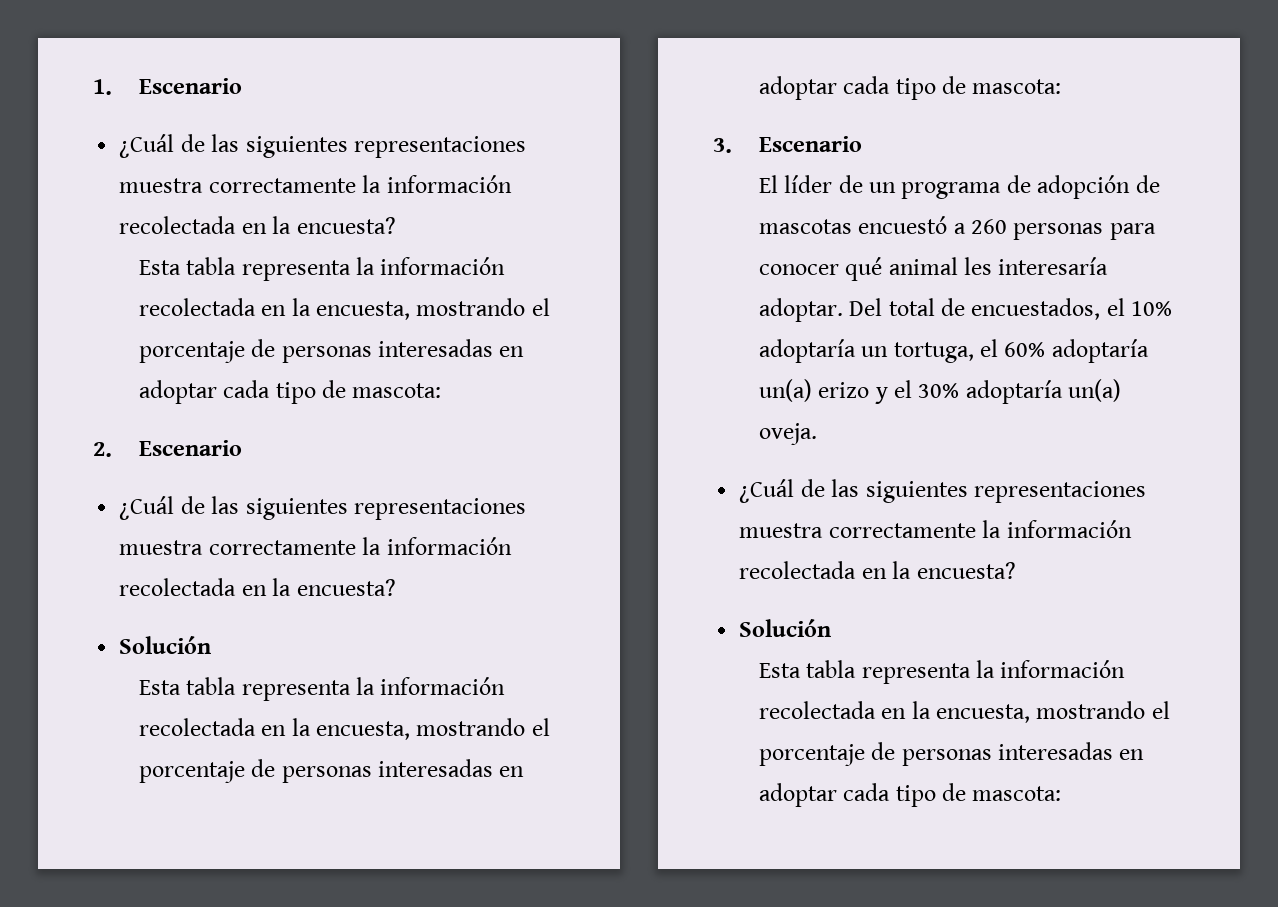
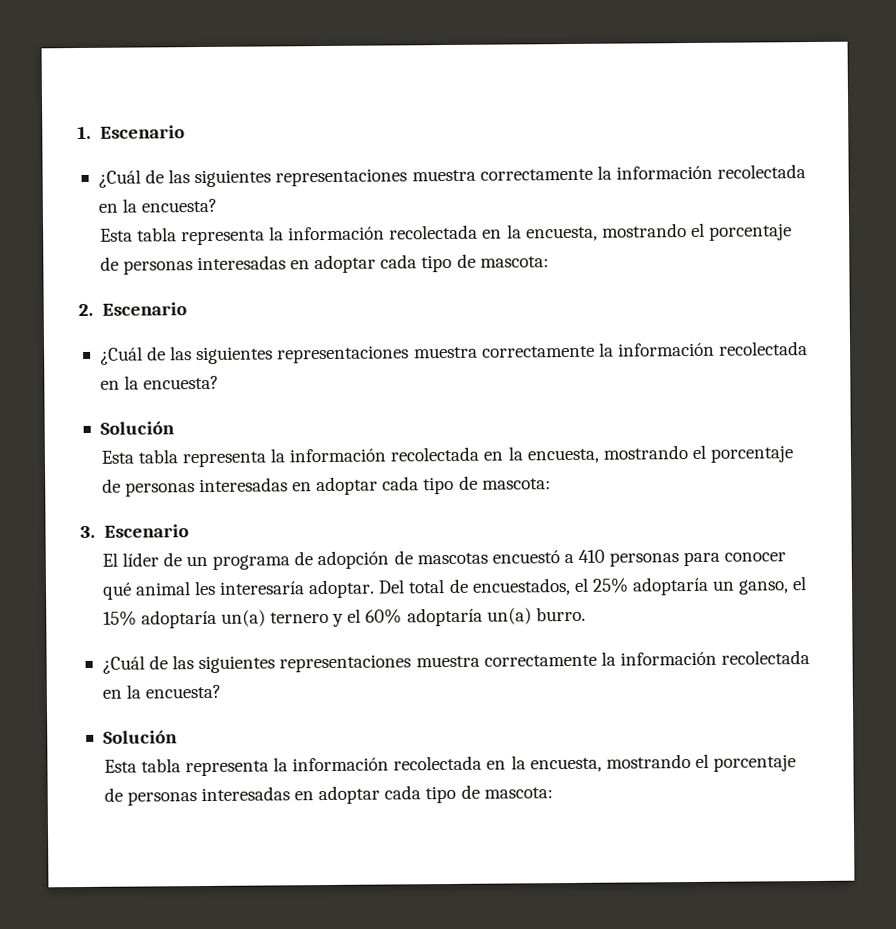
[971,219,1008,234] 260 -> [578,549,606,563] 410
[1131,301,1173,316] 10% -> [591,577,629,593] 25%
[893,339,1149,363] [758,379,1122,404] [758,423,817,445] tortuga, el 60% adoptaría un(a) erizo y el 30% adoptaría un(a) oveja. -> [738,576,808,595] [102,606,586,629] ganso, el 15% adoptaría un(a) ternero y el 60% adoptaría un(a) burro.

